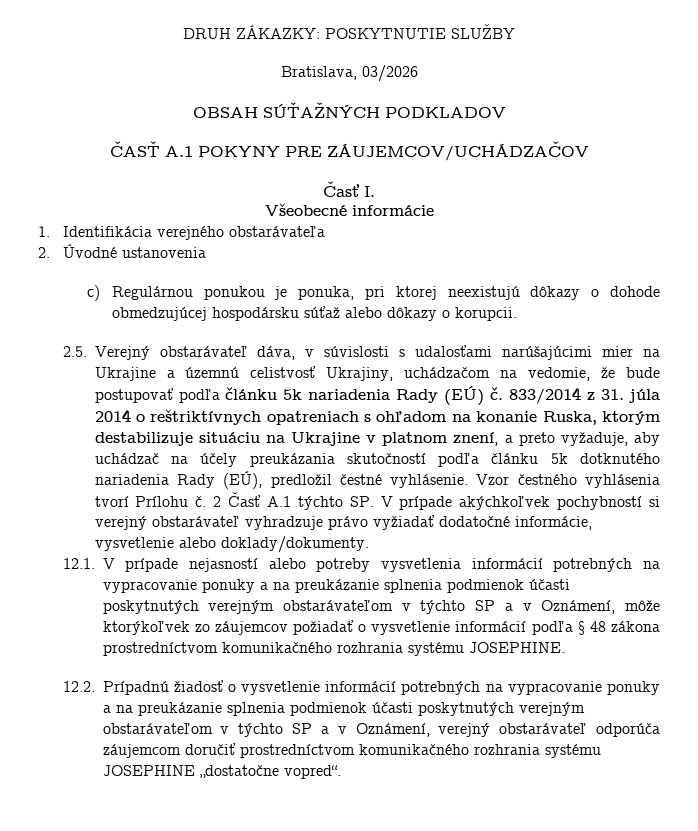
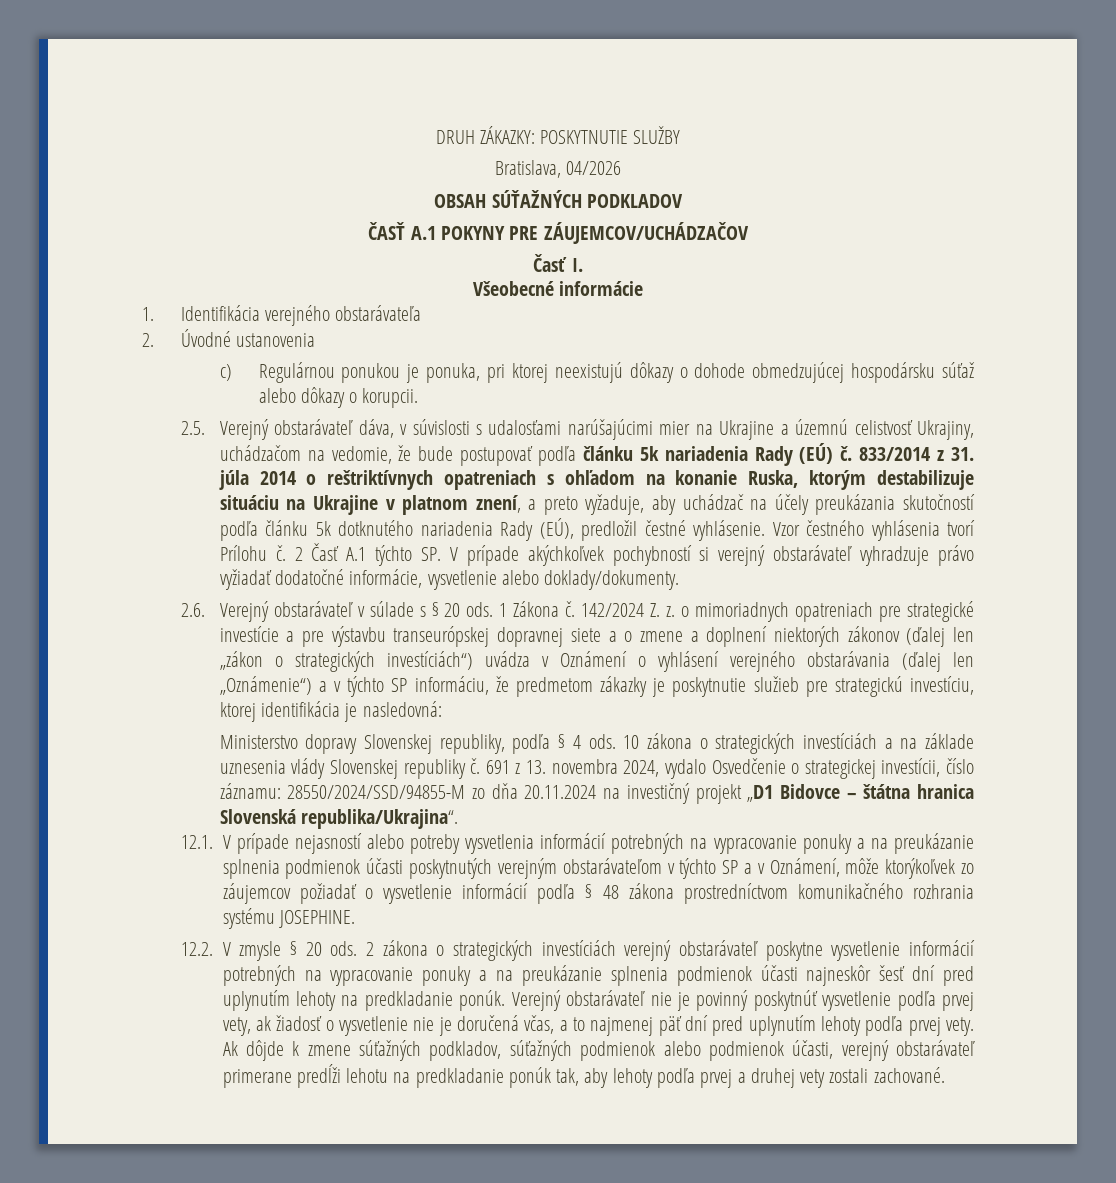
[361,65,418,82] 03/2026 -> [566,161,622,175] 04/2026
(369, 544) none -> [180,601,975,622] [219,626,974,647] [219,651,975,672] [219,676,975,697] [219,701,442,722] [219,733,974,754] [219,758,974,779] [219,783,975,804] [219,809,459,829] // 2.6. Verejný obstarávateľ v súlade s § 20 ods. 1 Zákona č. 142/2024 Z. z. o mimoriadnych opatreniach pre strategické investície a pre výstavbu transeurópskej dopravnej siete a o zmene a doplnení niektorých zákonov (ďalej len „zákon o strategických investíciách“) uvádza v Oznámení o vyhlásení verejného obstarávania (ďalej len „Oznámenie“) a v týchto SP informáciu, že predmetom zákazky je poskytnutie služieb pre strategickú investíciu, ktorej identifikácia je nasledovná: // Ministerstvo dopravy Slovenskej republiky, podľa § 4 ods. 10 zákona o strategických investíciách a na základe uznesenia vlády Slovenskej republiky č. 691 z 13. novembra 2024, vydalo Osvedčenie o strategickej investícii, číslo záznamu: 28550/2024/SSD/94855-M zo dňa 20.11.2024 na investičný projekt „D1 Bidovce – štátna hranica Slovenská republika/Ukrajina“.
[102,680,236,695] Prípadnú žiadosť o -> [222,940,823,961] V zmysle § 20 ods. 2 zákona o strategických investíciách verejný obstarávateľ poskytne
[417,702,585,716] [102,723,660,737] [102,743,601,758] [102,765,341,779] poskytnutých verejným obstarávateľom v týchto SP a v Oznámení, verejný obstarávateľ odporúča záujemcom doručiť prostredníctvom komunikačného rozhrania systému JOSEPHINE „dostatočne vopred“. -> [806,965,975,986] [222,990,975,1011] [222,1015,975,1036] [222,1040,976,1061] [222,1064,945,1088] najneskôr šesť dní pred uplynutím lehoty na predkladanie ponúk. Verejný obstarávateľ nie je povinný poskytnúť vysvetlenie podľa prvej vety, ak žiadosť o vysvetlenie nie je doručená včas, a to najmenej päť dní pred uplynutím lehoty podľa prvej vety. Ak dôjde k zmene súťažných podkladov, súťažných podmienok alebo podmienok účasti, verejný obstarávateľ primerane predĺži lehotu na predkladanie ponúk tak, aby lehoty podľa prvej a druhej vety zostali zachované.

